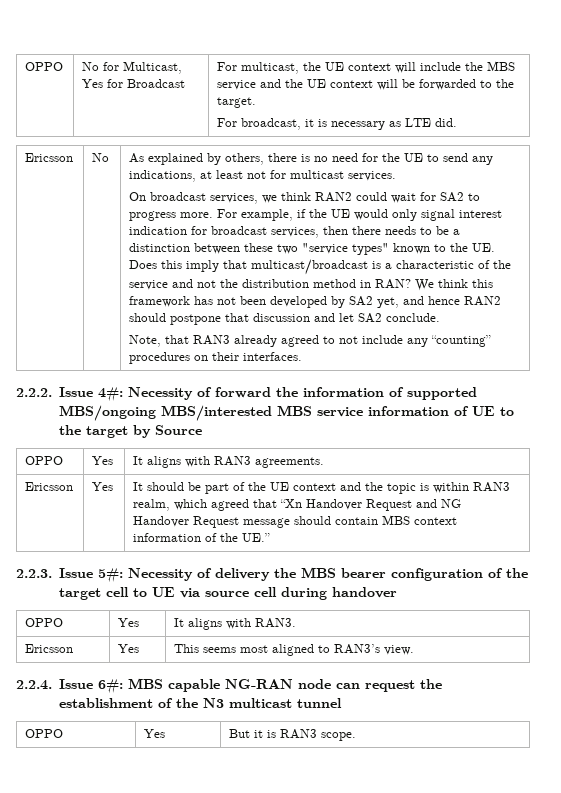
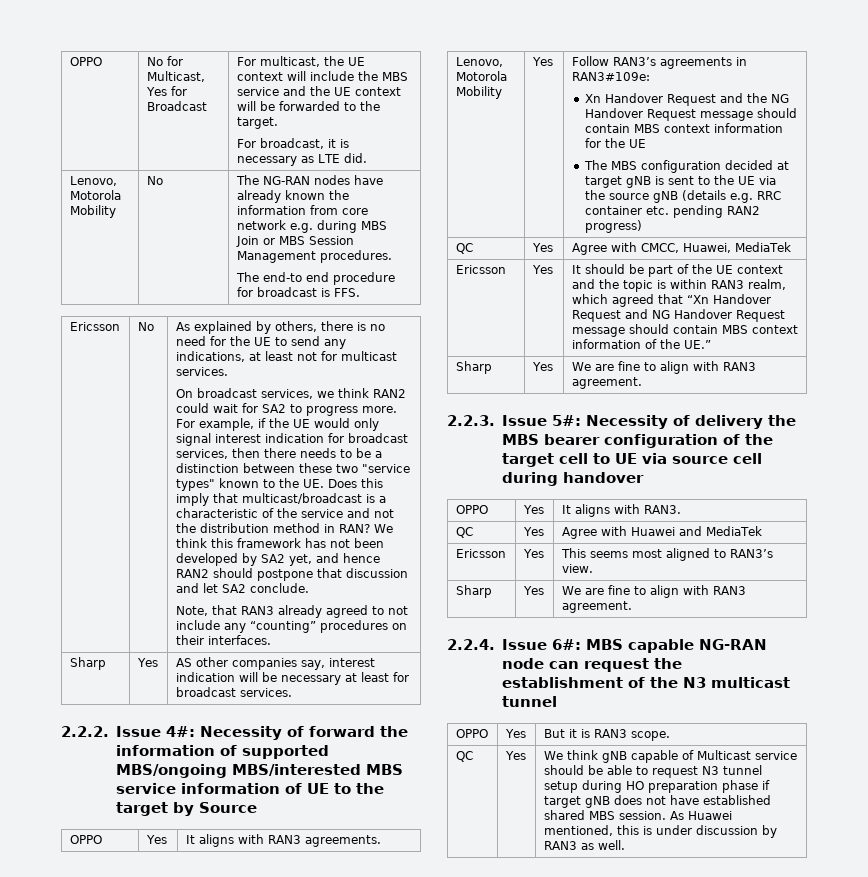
(458, 122) none -> [69,176,117,186] [69,190,121,200] [69,205,116,218] [146,176,163,185] [235,175,383,185] [236,190,349,203] [236,205,368,215] [236,220,387,233] [235,236,354,247] [236,250,392,263] [235,272,395,285] [236,287,360,297] // Lenovo, Motorola Mobility | No | The NG-RAN nodes have already known the information from core network e.g. during MBS Join or MBS Session Management procedures. // The end-to end procedure for broadcast is FFS.
(303, 356) none -> [69,657,106,670] [136,658,158,667] [175,657,375,670] [175,672,409,685] [175,687,292,697] // Sharp | Yes | AS other companies say, interest indication will be necessary at least for broadcast services.
(325, 462) none -> [455,57,503,67] [455,71,507,81] [455,86,502,99] [531,57,553,66] [571,56,747,69] [571,72,650,81] [584,93,789,106] [584,108,797,121] [584,123,783,133] [584,138,646,148] [583,160,789,173] [584,175,776,188] [584,190,781,203] [584,205,760,218] [584,220,642,233] [455,243,473,254] [531,243,553,252] [571,242,791,255] // Lenovo, Motorola Mobility | Yes | Follow RAN3’s agreements in RAN3#109e: // Xn Handover Request and the NG Handover Request message should contain MBS context information for the UE // The MBS configuration decided at target gNB is sent to the UE via the source gNB (details e.g. RRC container etc. pending RAN2 progress) // QC | Yes | Agree with CMCC, Huawei, MediaTek
(271, 537) none -> [455,361,492,374] [531,362,553,371] [571,361,756,374] [571,377,642,389] // Sharp | Yes | We are fine to align with RAN3 agreement.
(297, 623) none -> [455,527,473,538] [522,527,544,536] [561,526,762,539] // QC | Yes | Agree with Huawei and MediaTek
(415, 650) none -> [455,585,492,598] [522,586,544,595] [561,585,746,598] [561,601,632,613] // Sharp | Yes | We are fine to align with RAN3 agreement.
(357, 736) none -> [455,751,473,762] [504,751,526,760] [543,750,797,763] [543,765,762,778] [543,780,770,793] [543,795,771,808] [543,810,732,820] [543,825,777,838] [543,840,625,850] // QC | Yes | We think gNB capable of Multicast service should be able to request N3 tunnel setup during HO preparation phase if target gNB does not have established shared MBS session. As Huawei mentioned, this is under discussion by RAN3 as well.

